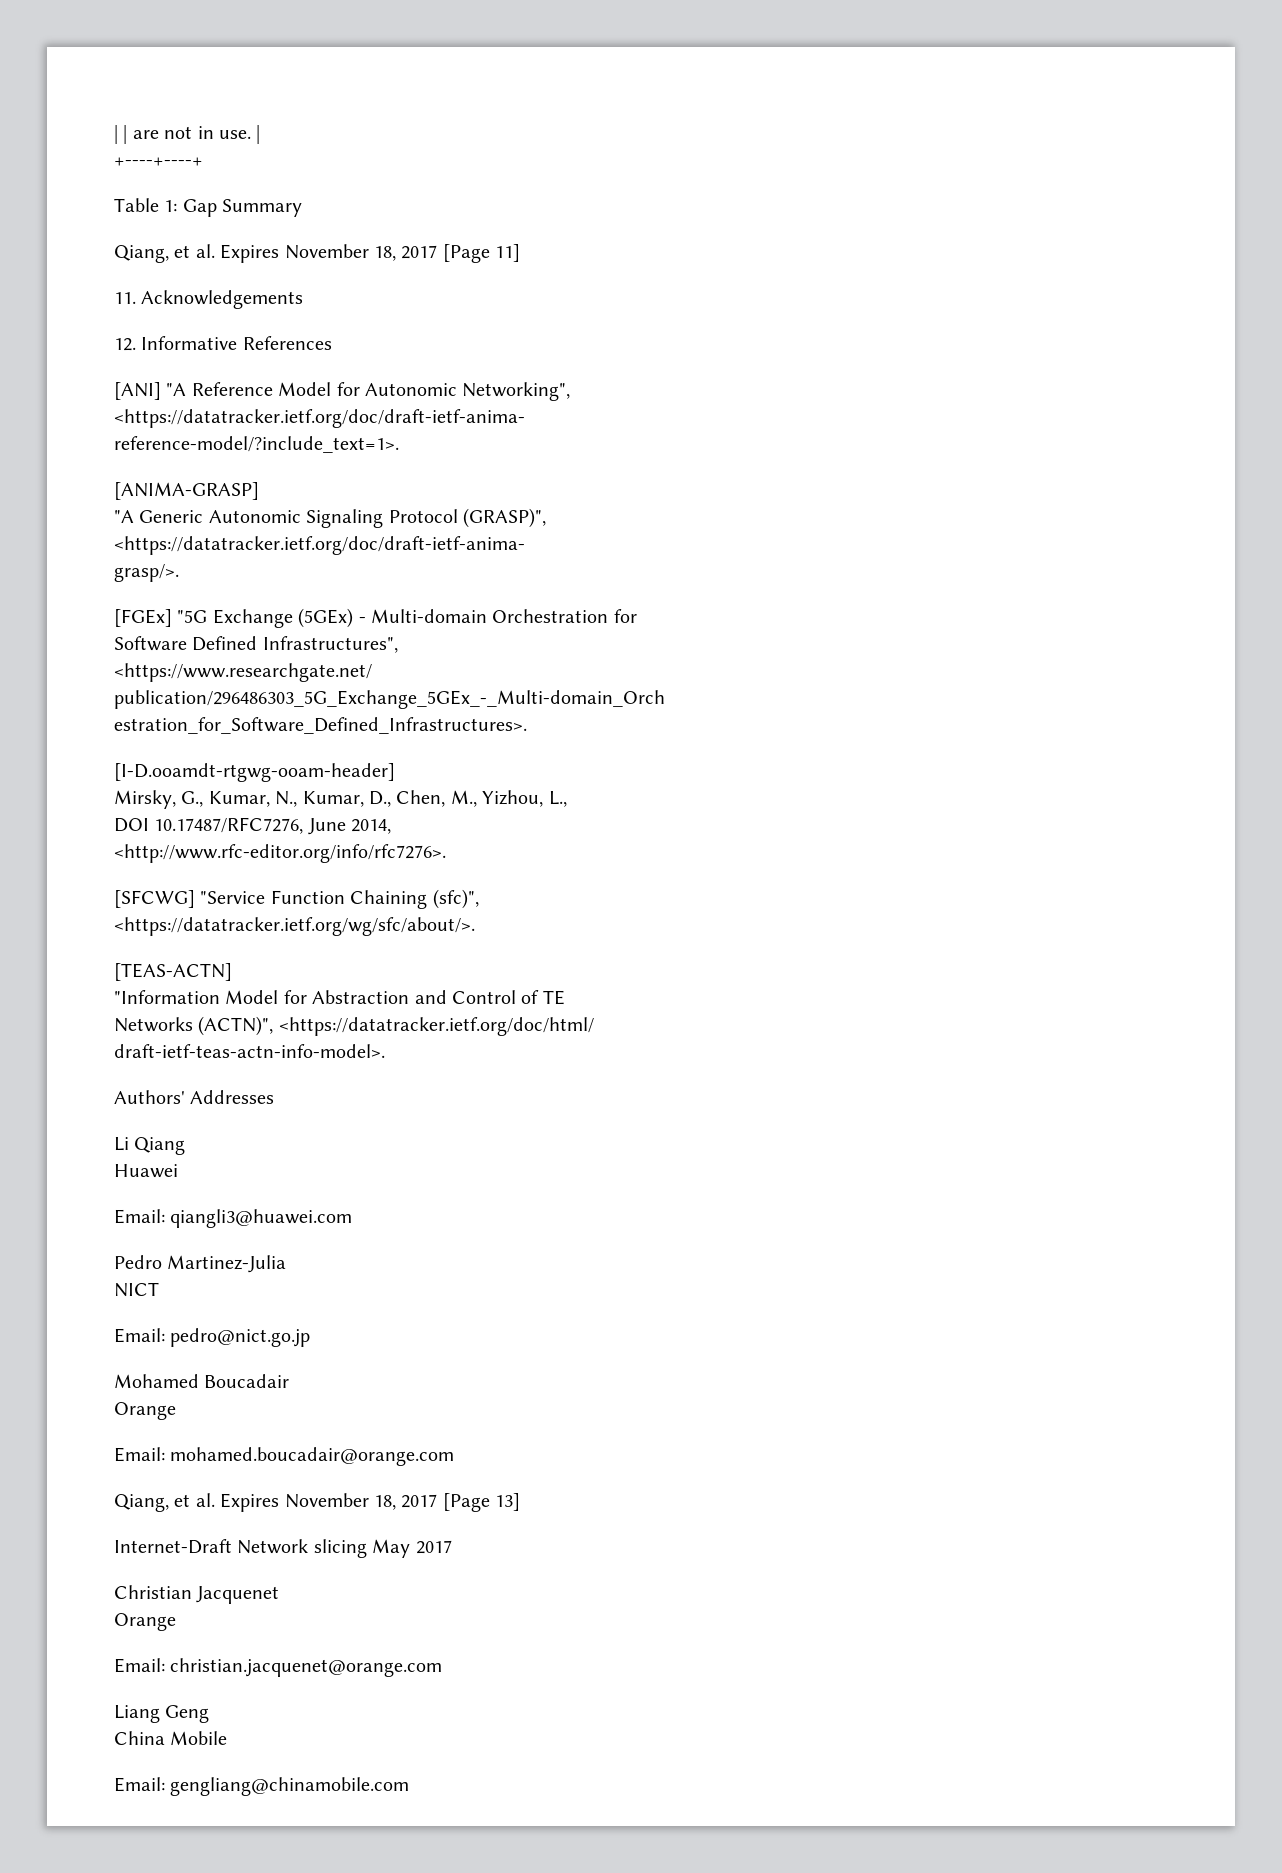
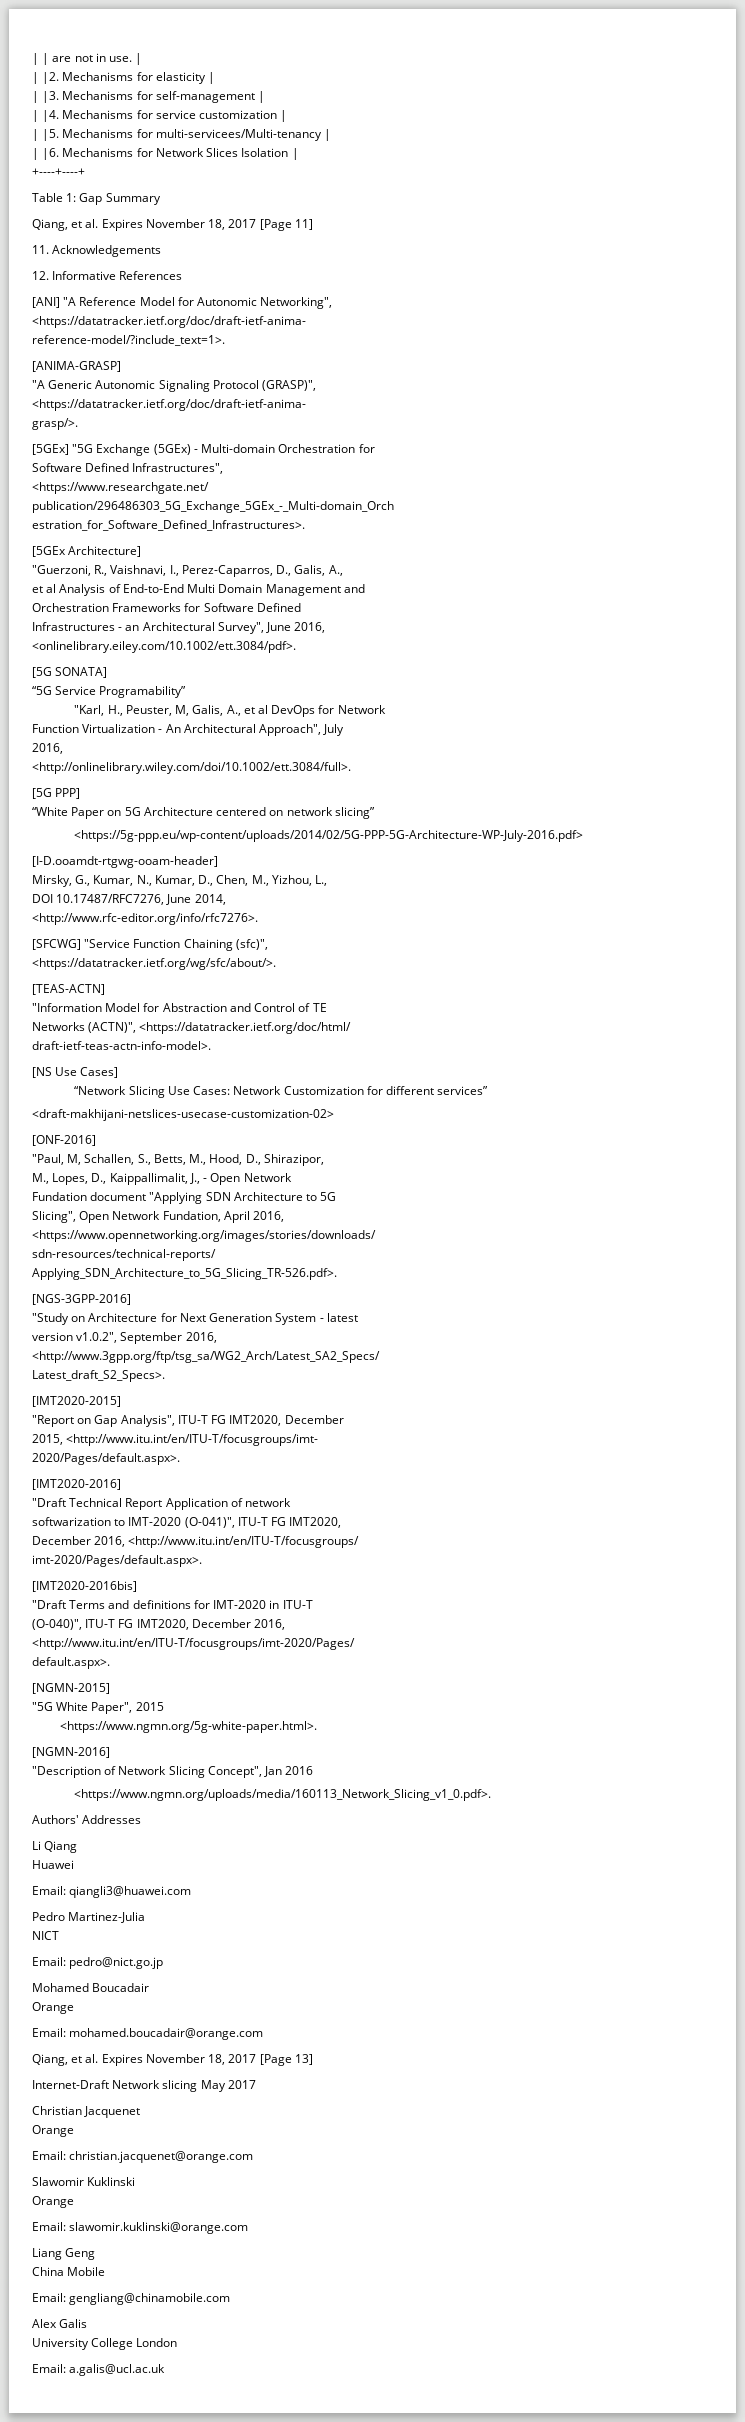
(261, 134) none -> [32,72,216,84] [32,91,266,103] [32,110,288,122] [32,129,332,141] [32,148,299,160] // | |2. Mechanisms for elasticity | // | |3. Mechanisms for self-management | // | |4. Mechanisms for service customization | // | |5. Mechanisms for multi-servicees/Multi-tenancy | // | |6. Mechanisms for Network Slices Isolation |
[114,609,172,627] [FGEx] -> [32,444,69,455] [5GEx]
(527, 725) none -> [32,546,142,557] [32,565,343,577] [32,584,365,596] [32,603,301,612] [32,622,326,634] [32,641,296,653] [32,667,108,678] [32,686,187,698] [74,705,386,717] [32,724,345,736] [32,743,63,754] [32,762,351,774] [32,788,81,799] [32,807,375,819] [74,830,584,842] // [5GEx Architecture] // "Guerzoni, R., Vaishnavi, I., Perez-Caparros, D., Galis, A., // et al Analysis of End-to-End Multi Domain Management and // Orchestration Frameworks for Software Defined // Infrastructures - an Architectural Survey", June 2016, // <onlinelibrary.eiley.com/10.1002/ett.3084/pdf>. // [5G SONATA] // “5G Service Programability” // "Karl, H., Peuster, M, Galis, A., et al DevOps for Network // Function Virtualization - An Architectural Approach", July // 2016, // <http://onlinelibrary.wiley.com/doi/10.1002/ett.3084/full>. // [5G PPP] // “White Paper on 5G Architecture centered on network slicing” // <https://5g-ppp.eu/wp-content/uploads/2014/02/5G-PPP-5G-Architecture-WP-July-2016.pdf>
(385, 1051) none -> [32,1067,119,1078] [74,1086,489,1098] [32,1109,334,1121] [32,1135,96,1146] [32,1154,324,1166] [32,1173,292,1185] [32,1192,337,1204] [32,1211,285,1223] [32,1230,376,1242] [32,1249,216,1261] [32,1268,337,1280] [32,1294,131,1305] [32,1313,358,1325] [32,1332,217,1344] [32,1351,380,1363] [32,1370,165,1382] [32,1396,121,1407] [32,1415,344,1427] [32,1434,319,1446] [32,1453,180,1465] [32,1479,121,1490] [32,1498,292,1510] [32,1517,342,1528] [32,1536,360,1548] [32,1555,202,1567] [32,1581,137,1592] [32,1600,313,1609] [32,1619,286,1630] [32,1638,355,1650] [32,1657,110,1669] [32,1683,110,1694] [32,1702,164,1714] [60,1721,318,1733] [32,1747,110,1758] [32,1766,314,1778] [74,1789,492,1801] // [NS Use Cases] // “Network Slicing Use Cases: Network Customization for different services” // <draft-makhijani-netslices-usecase-customization-02> // [ONF-2016] // "Paul, M, Schallen, S., Betts, M., Hood, D., Shirazipor, // M., Lopes, D., Kaippallimalit, J., - Open Network // Fundation document "Applying SDN Architecture to 5G // Slicing", Open Network Fundation, April 2016, // <https://www.opennetworking.org/images/stories/downloads/ // sdn-resources/technical-reports/ // Applying_SDN_Architecture_to_5G_Slicing_TR-526.pdf>. // [NGS-3GPP-2016] // "Study on Architecture for Next Generation System - latest // version v1.0.2", September 2016, // <http://www.3gpp.org/ftp/tsg_sa/WG2_Arch/Latest_SA2_Specs/ // Latest_draft_S2_Specs>. // [IMT2020-2015] // "Report on Gap Analysis", ITU-T FG IMT2020, December // 2015, <http://www.itu.int/en/ITU-T/focusgroups/imt- // 2020/Pages/default.aspx>. // [IMT2020-2016] // "Draft Technical Report Application of network // softwarization to IMT-2020 (O-041)", ITU-T FG IMT2020, // December 2016, <http://www.itu.int/en/ITU-T/focusgroups/ // imt-2020/Pages/default.aspx>. // [IMT2020-2016bis] // "Draft Terms and definitions for IMT-2020 in ITU-T // (O-040)", ITU-T FG IMT2020, December 2016, // <http://www.itu.int/en/ITU-T/focusgroups/imt-2020/Pages/ // default.aspx>. // [NGMN-2015] // "5G White Paper", 2015 // <https://www.ngmn.org/5g-white-paper.html>. // [NGMN-2016] // "Description of Network Slicing Concept", Jan 2016 // <https://www.ngmn.org/uploads/media/160113_Network_Slicing_v1_0.pdf>.
(443, 1667) none -> [32,2177,136,2186] [32,2196,74,2208] [32,2222,249,2234] // Slawomir Kuklinski // Orange // Email: slawomir.kuklinski@orange.com
(410, 1786) none -> [32,2319,88,2328] [32,2338,178,2350] [32,2364,166,2376] // Alex Galis // University College London // Email: a.galis@ucl.ac.uk

